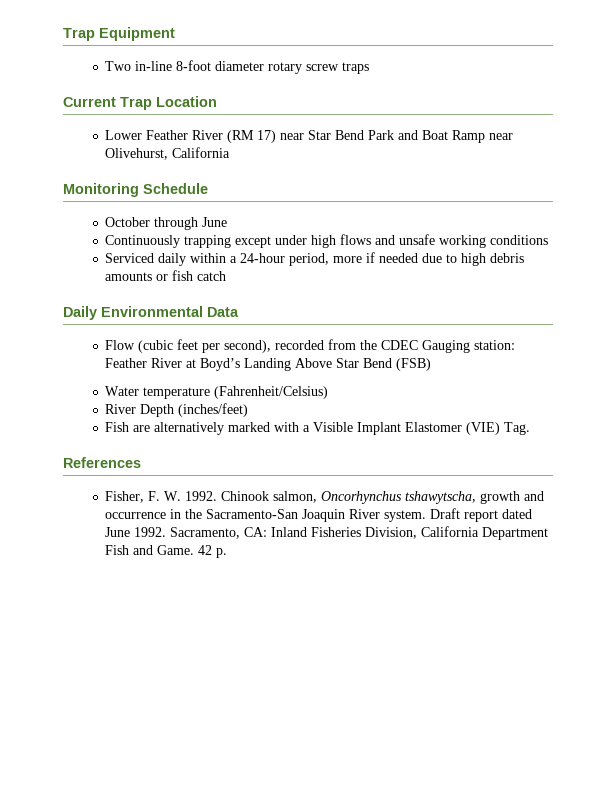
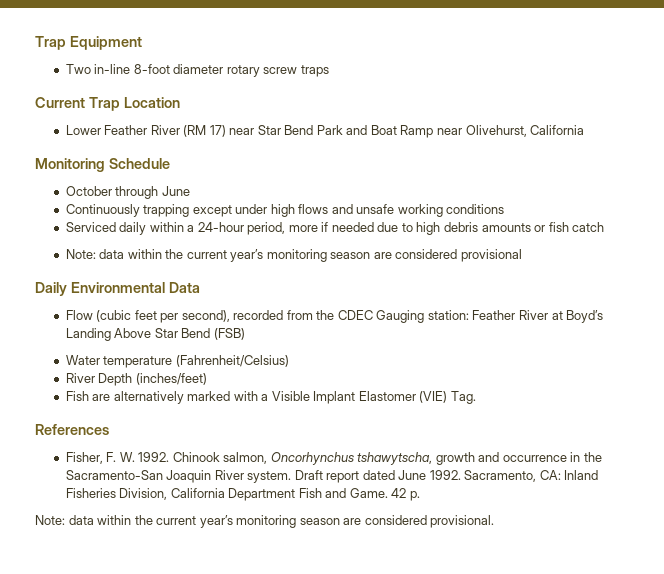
(227, 276) none -> [65,249,522,262] // Note: data within the current year’s monitoring season are considered provisional
(228, 553) none -> [35,515,495,528] // Note: data within the current year’s monitoring season are considered provisional.

